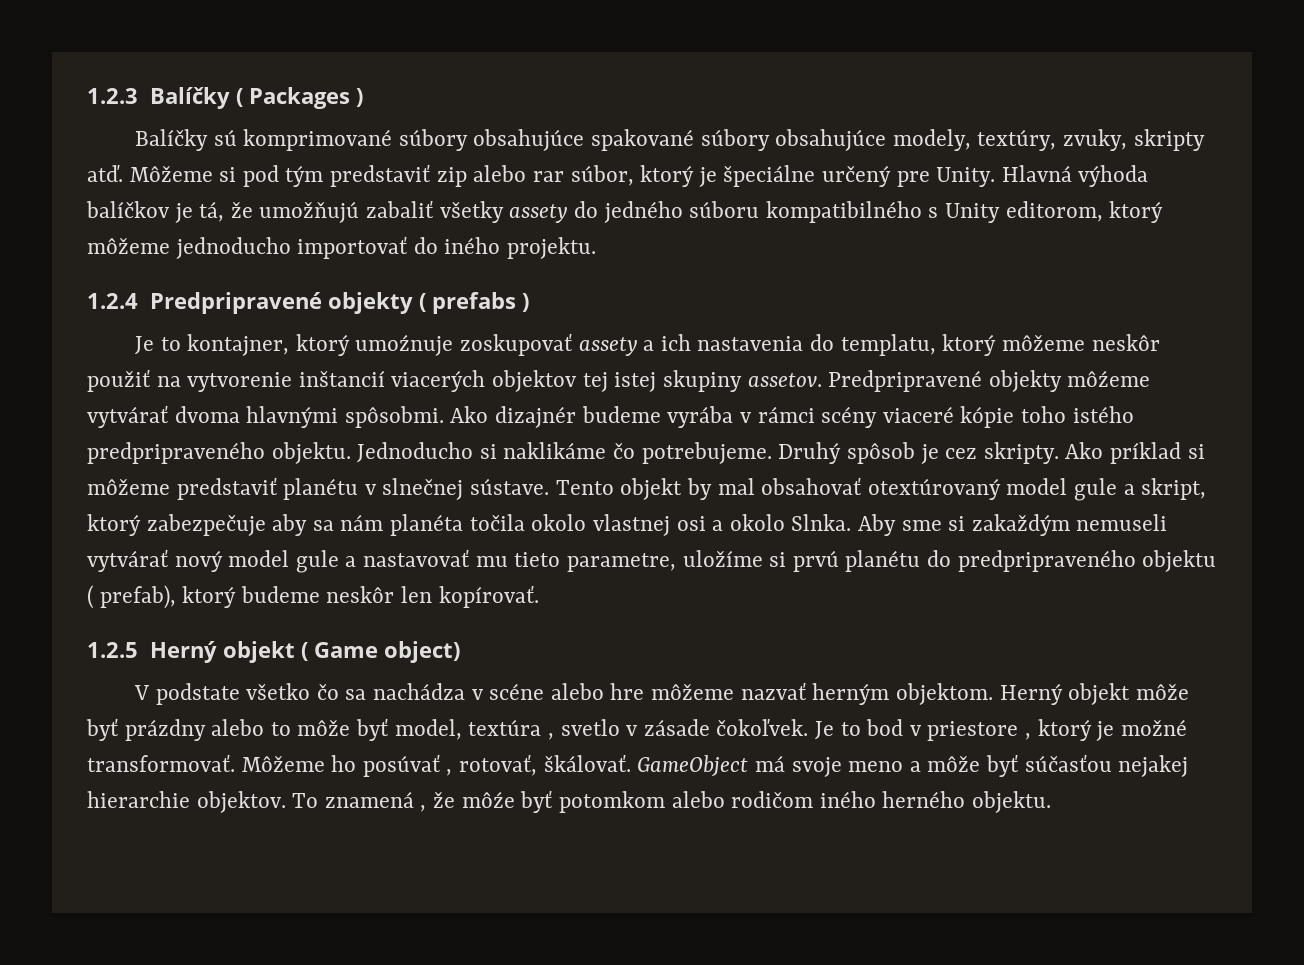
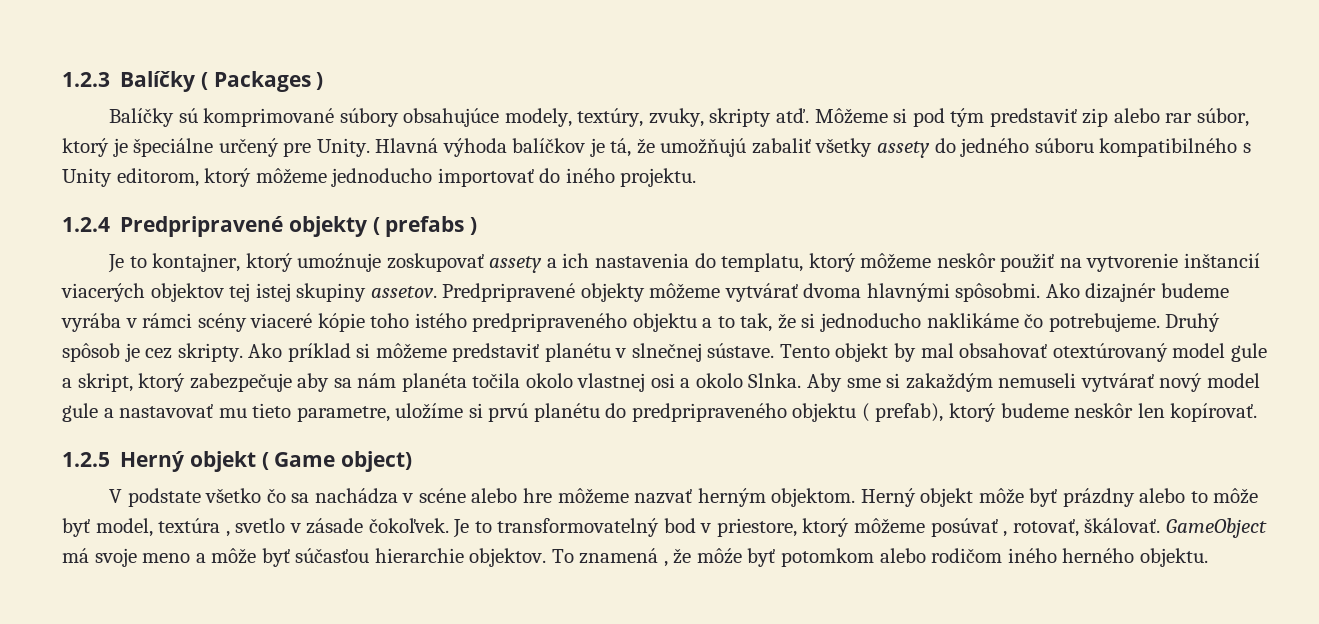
[590,129,887,151] spakované súbory obsahujúce -> (500, 117) none
[1067,370,1151,387] môźeme -> [649,283,721,299] môžeme
[271,442,497,464] objektu. Jednoducho si -> [632,313,922,332] objektu a to tak, že si jednoducho
(861, 729) none -> [497,518,660,537] transformovatelný
[927,719,1187,741] [87,754,357,772] priestore , ktorý je možné transformovať. Môžeme ho -> [716,518,926,537] priestore, ktorý môžeme
[1118,755,1189,777] nejakej -> (370, 555) none

